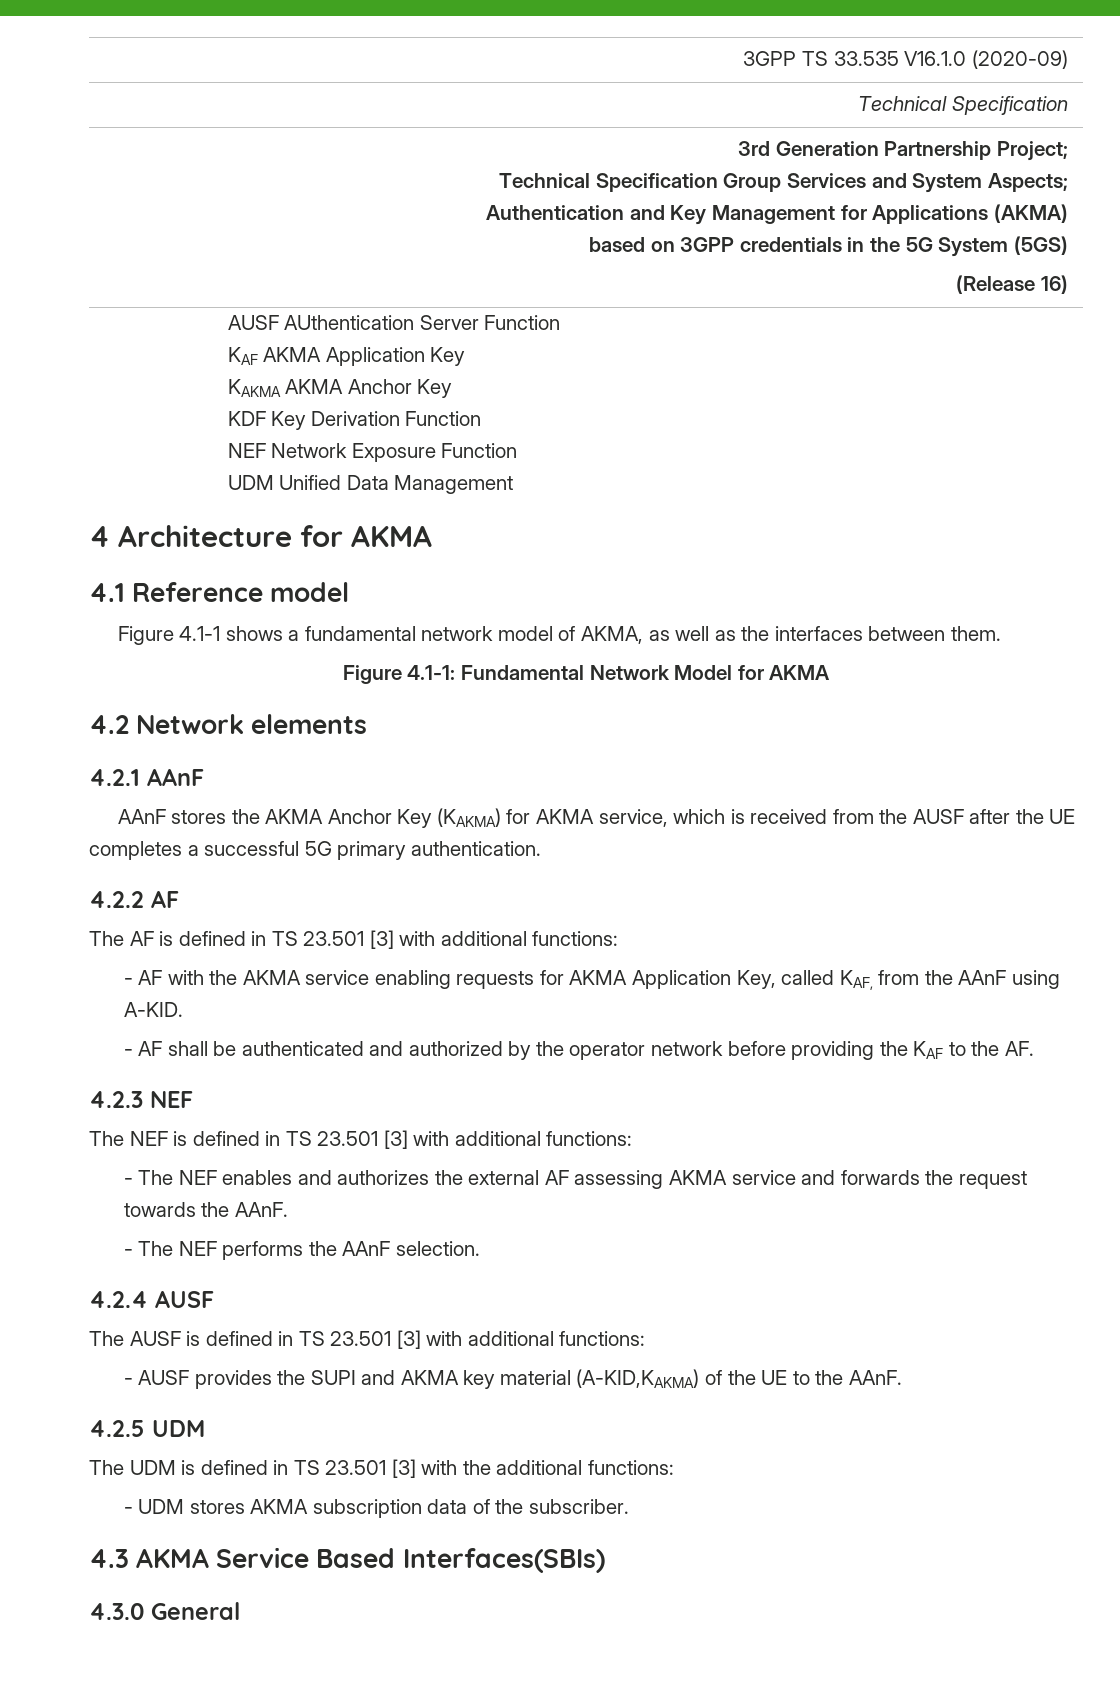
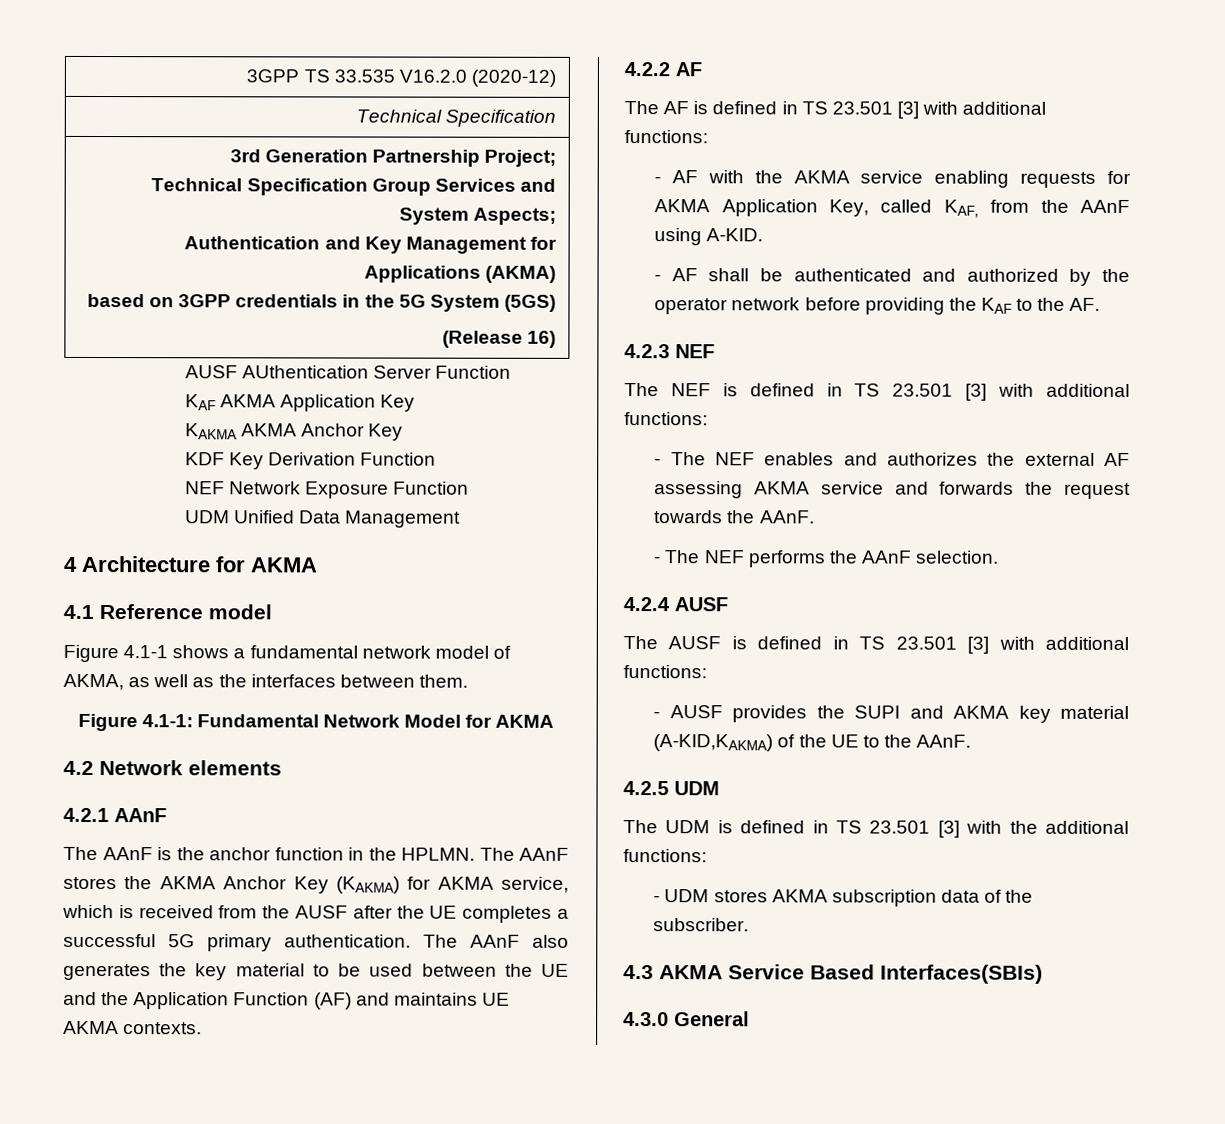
[904,50,1068,69] V16.1.0 (2020-09) -> [398,69,556,87] V16.2.0 (2020-12)
(204, 777) none -> [63,846,515,861] The AAnF is the anchor function in the HPLMN. The
(541, 848) none -> [423,934,569,948] [63,963,569,981] [63,991,510,1010] [63,1020,203,1035] The AAnF also generates the key material to be used between the UE and the Application Function (AF) and maintains UE AKMA contexts.

